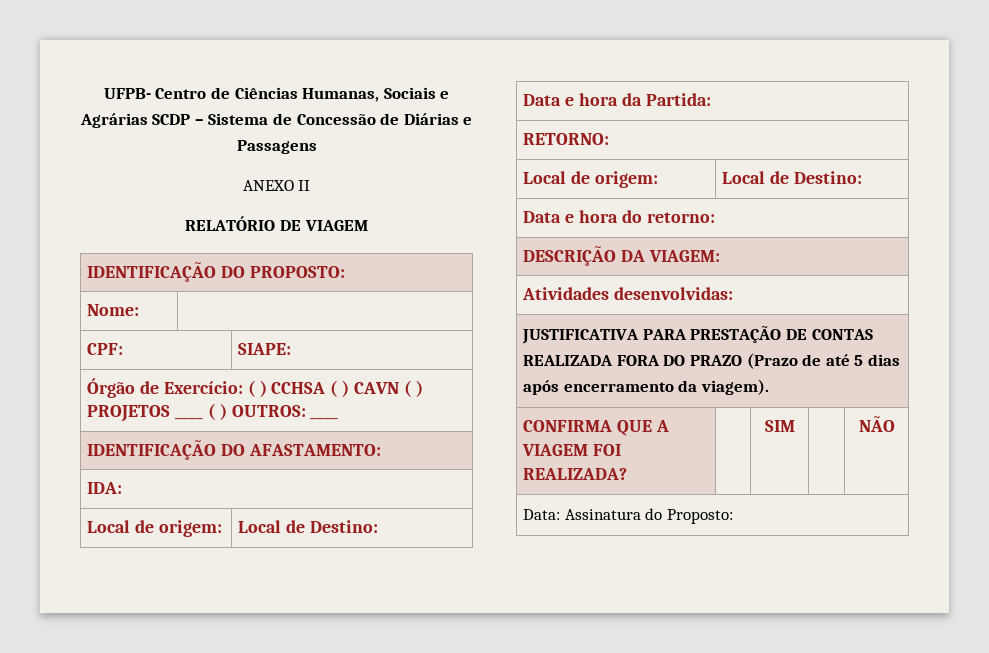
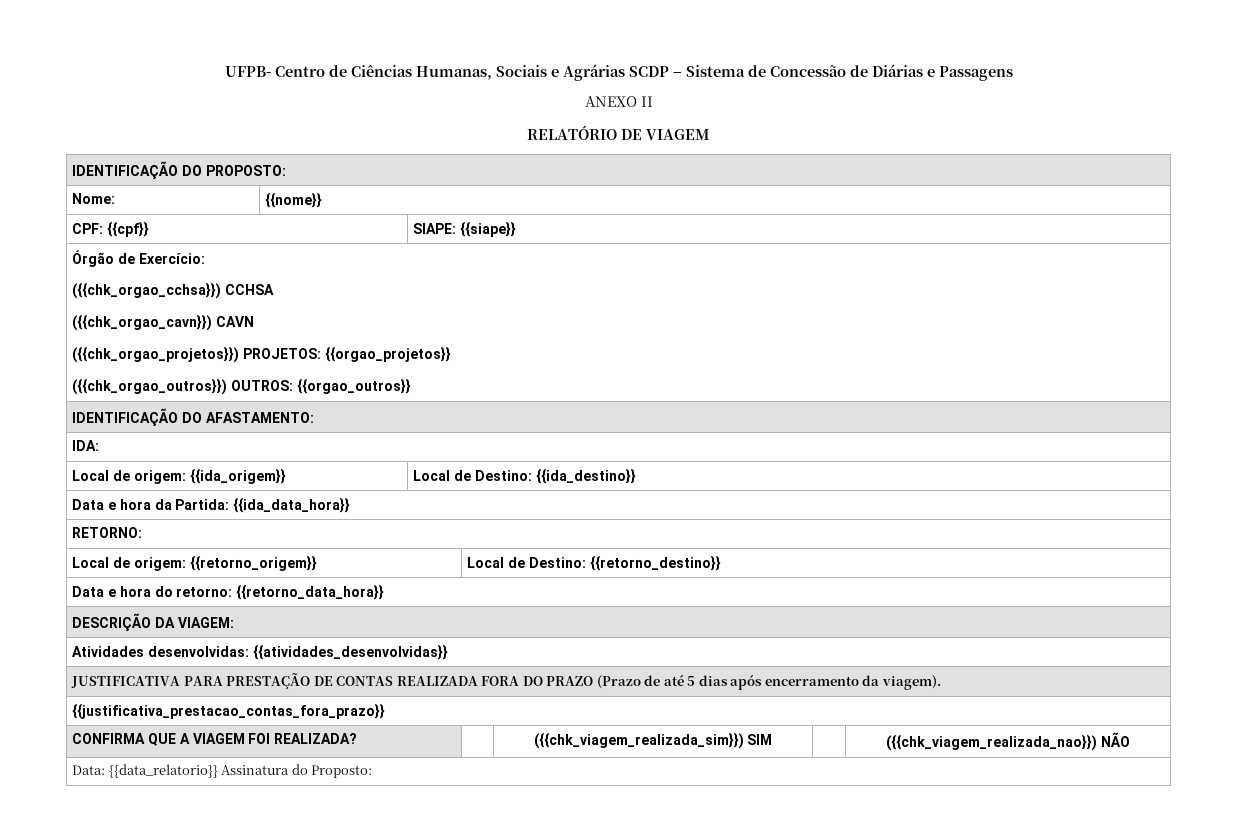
(140, 310) none -> [265,192,323,208] {{nome}}
(124, 349) none -> [107,221,150,237] {{cpf}}
(292, 349) none -> [460,221,517,237] {{siape}}
[247,380,267,397] ( ) -> [72,282,222,299] // ({{chk_orgao_cchsa}})
[330,380,350,397] ( ) -> [72,314,213,331] // ({{chk_orgao_cavn}})
[403,380,423,397] [87,403,306,422] [310,417,339,420] ( ) PROJETOS ____ ( ) OUTROS: ____ -> [72,346,451,363] [72,378,411,395] // ({{chk_orgao_projetos}}) PROJETOS: {{orgao_projetos}} // ({{chk_orgao_outros}}) OUTROS: {{orgao_outros}}
[238,520,378,533] | Local de Destino: -> [189,468,286,484] [413,468,636,484] {{ida_origem}} | Local de Destino: {{ida_destino}}
(711, 99) none -> [233,497,351,513] {{ida_data_hora}}
[722,171,862,184] | Local de Destino: -> [189,555,317,571] [467,555,721,571] {{retorno_origem}} | Local de Destino: {{retorno_destino}}
(715, 217) none -> [236,584,385,600] {{retorno_data_hora}}
(734, 293) none -> [252,644,448,660] {{atividades_desenvolvidas}}
(769, 387) none -> [72,703,386,719] // {{justificativa_prestacao_contas_fora_prazo}}
(628, 474) none -> [533,732,744,749] ({{chk_viagem_realizada_sim}})
(795, 426) none -> [886,734,1098,751] ({{chk_viagem_realizada_nao}})
(561, 514) none -> [108,764,218,778] {{data_relatorio}}

